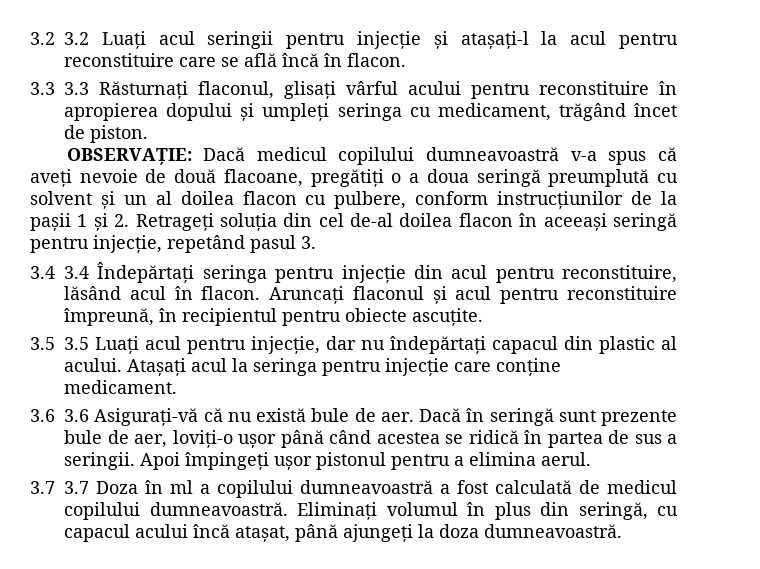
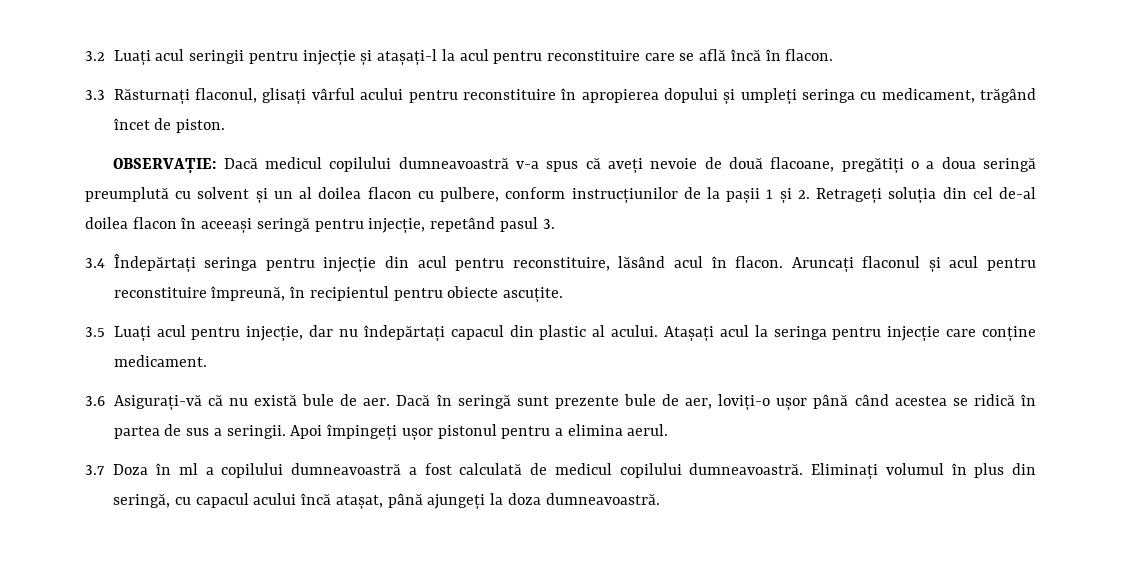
[30,32,89,45] 3.2 3.2 -> [85,51,105,61] 3.2
[64,82,89,95] 3.3 -> (105, 95) none
[64,266,89,279] 3.4 -> (105, 263) none
[64,337,89,350] 3.5 -> (105, 332) none
[64,409,89,422] 3.6 -> (105, 401) none
[64,481,89,494] 3.7 -> (105, 470) none

